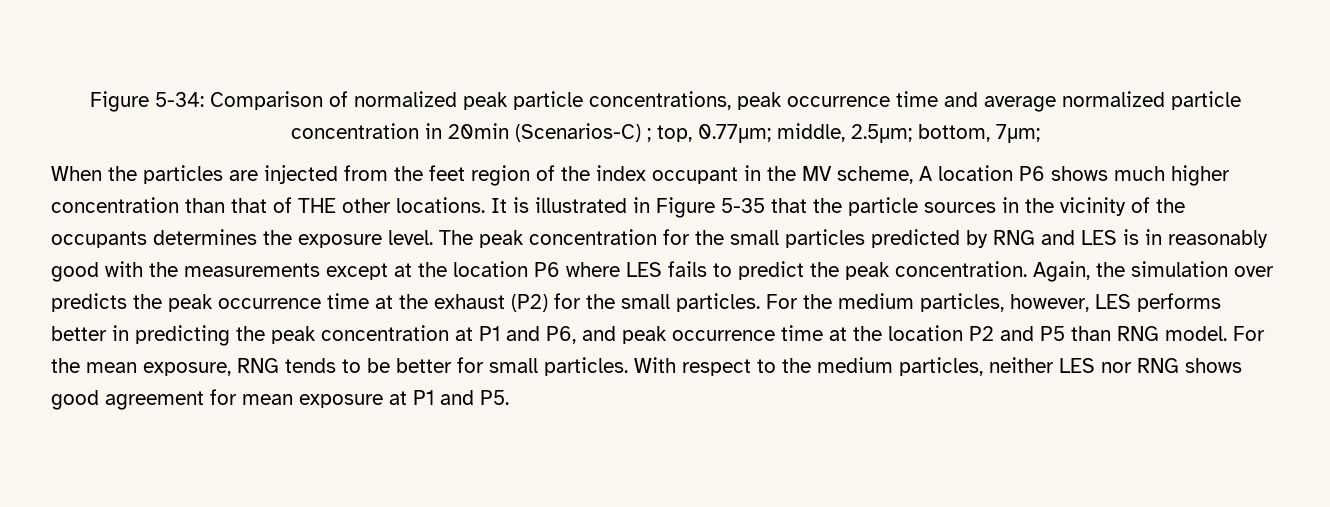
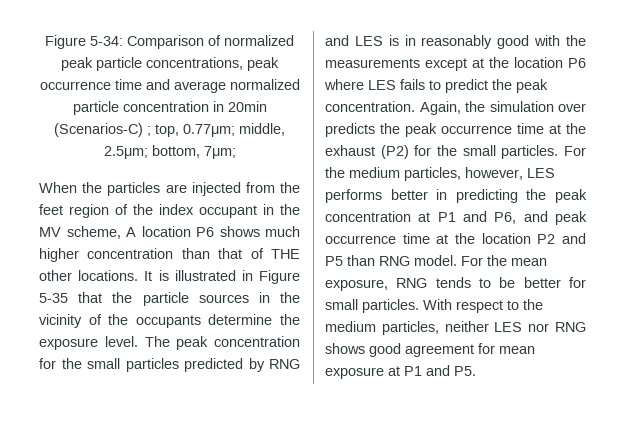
[153,229,257,245] determines -> [208,314,273,325] determine

